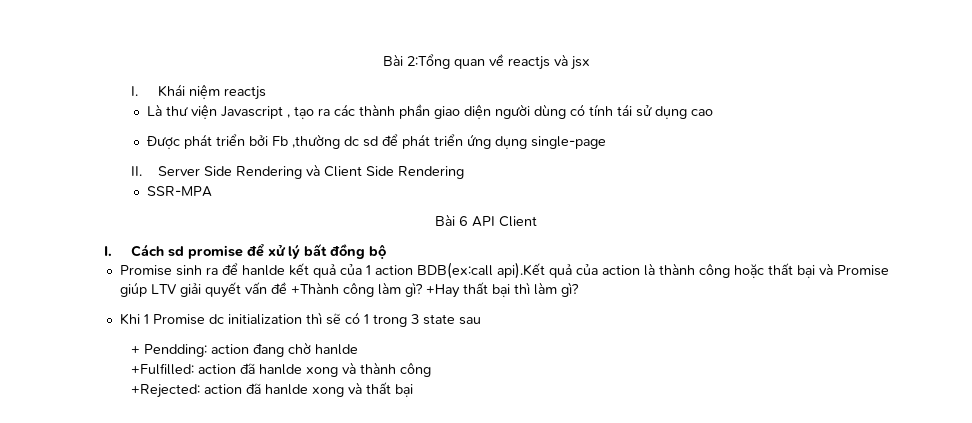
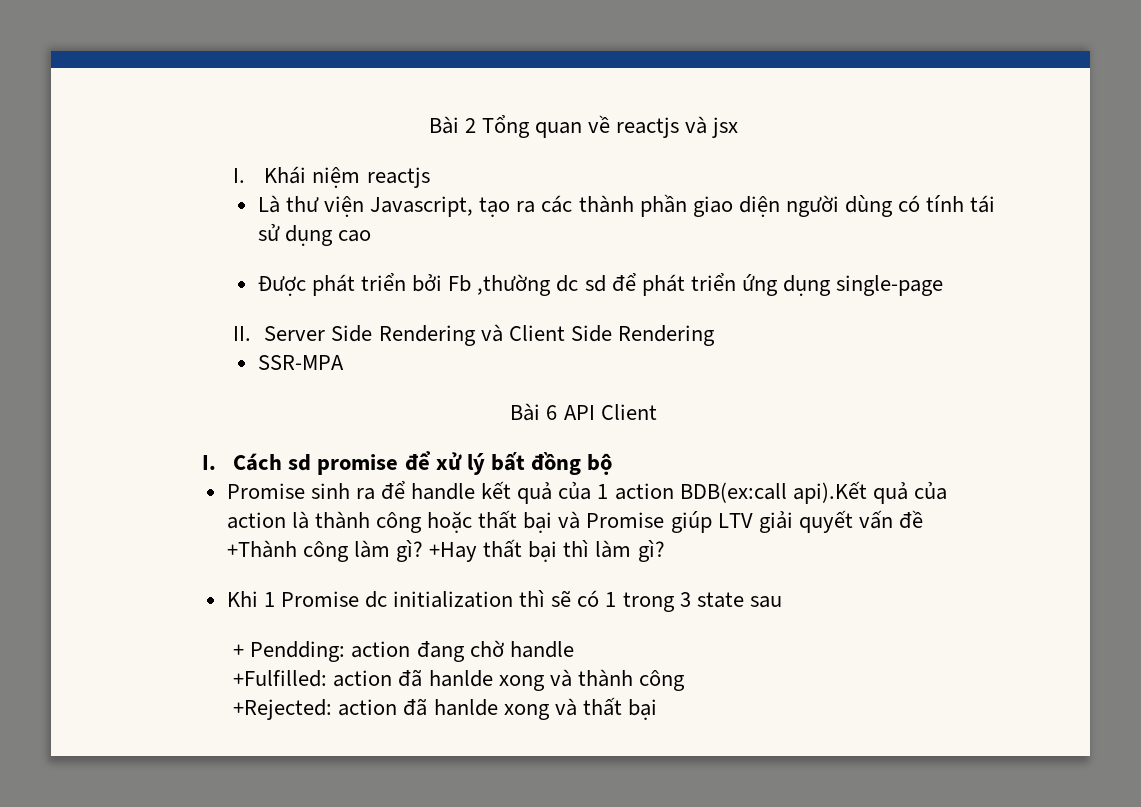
[382,54,450,69] Bài 2:Tổng -> [428,114,530,138] Bài 2 Tổng
[220,106,290,119] Javascript , -> [370,196,474,217] Javascript,
[241,265,285,276] hanlde -> [411,483,476,500] handle
[314,344,358,355] hanlde -> [509,641,574,658] handle

